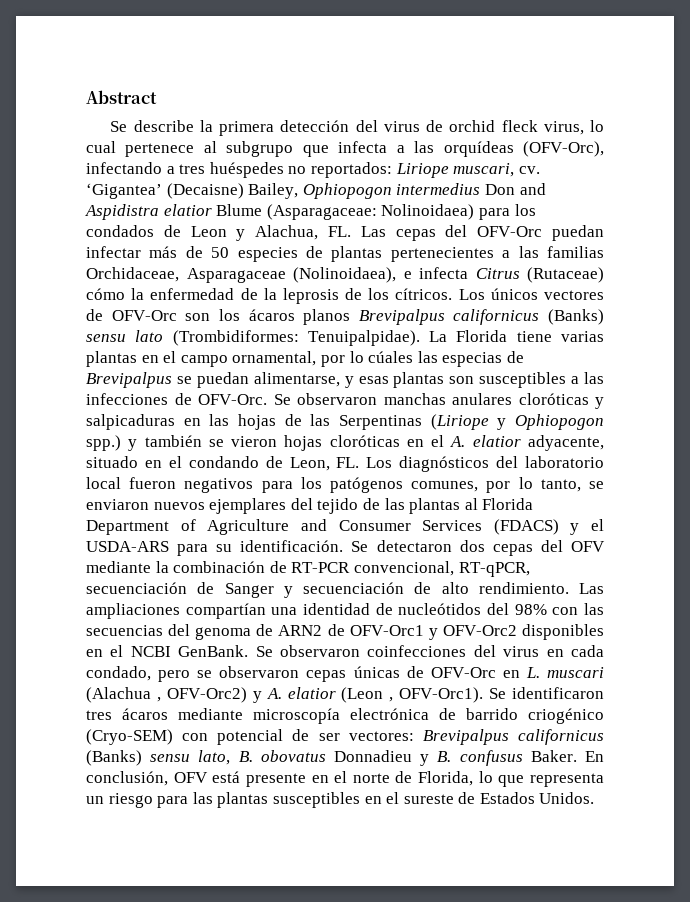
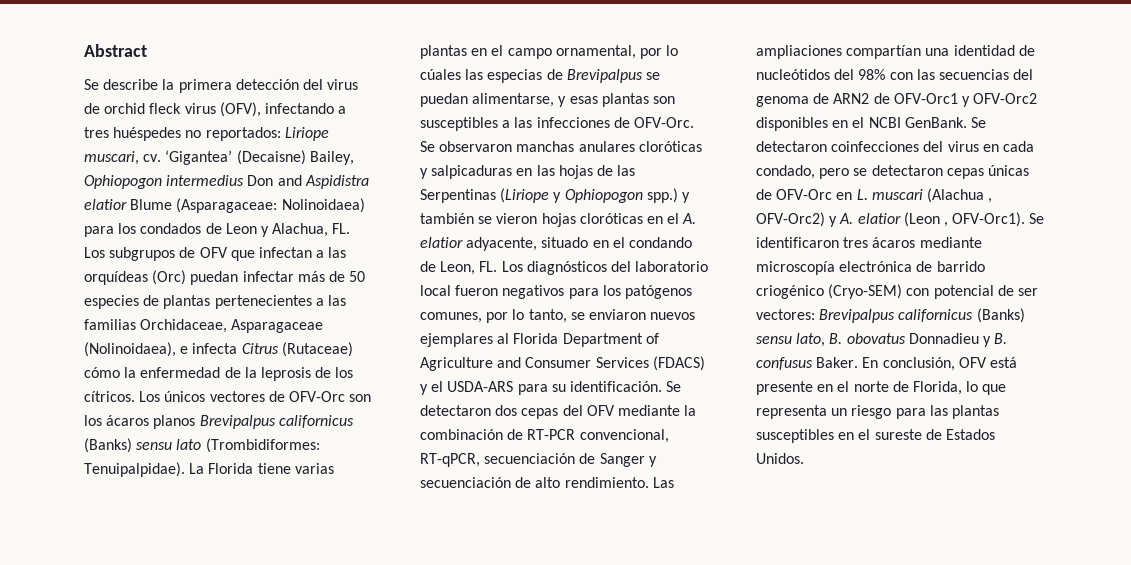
[543,120,604,135] [86,141,604,157] virus, lo cual pertenece al subgrupo que infecta a las orquídeas (OFV-Orc), -> [184,102,261,117] virus (OFV),
[360,225,543,241] Las cepas del OFV-Orc -> [84,247,347,261] [84,270,187,285] Los subgrupos de OFV que infectan a las orquídeas (Orc)
[290,498,461,514] del tejido de las plantas -> (493, 340) none
[280,645,360,657] observaron -> [756,141,827,152] detectaron
[219,666,300,678] observaron -> [871,165,943,176] detectaron

